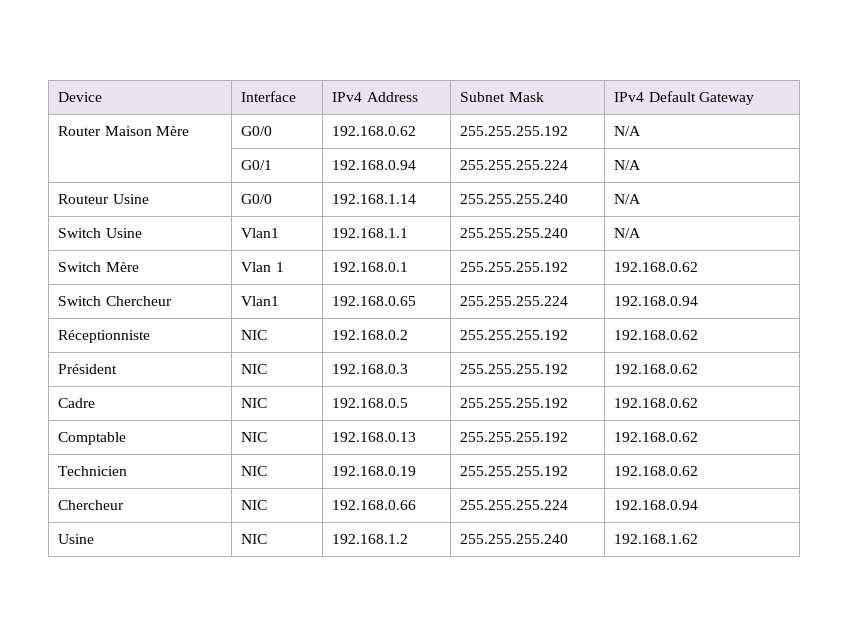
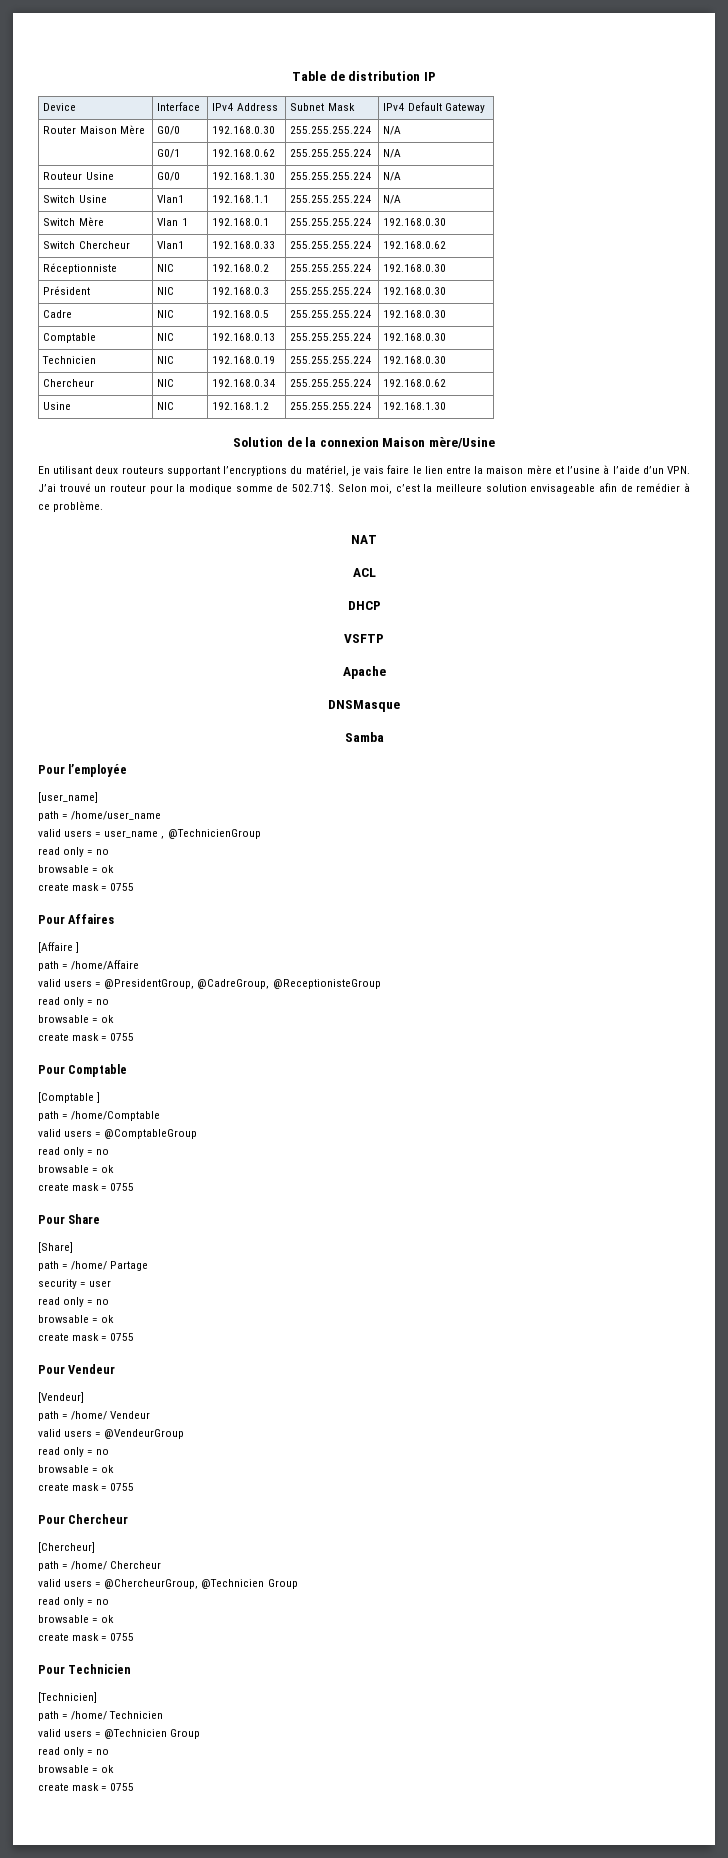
(58, 97) none -> [292,71,436,81] Table de distribution IP //
[332,126,417,136] [460,126,569,136] 192.168.0.62 | 255.255.255.192 -> [212,126,276,134] [290,126,372,134] 192.168.0.30 | 255.255.255.224
[332,160,417,170] 192.168.0.94 -> [212,149,276,157] 192.168.0.62
[332,194,417,204] [460,194,569,204] 192.168.1.14 | 255.255.255.240 -> [212,172,276,180] [290,172,372,180] 192.168.1.30 | 255.255.255.224
[460,228,569,238] 255.255.255.240 -> [290,195,372,203] 255.255.255.224
[460,262,569,272] [614,262,699,272] 255.255.255.192 | 192.168.0.62 -> [290,218,372,226] [383,218,447,226] 255.255.255.224 | 192.168.0.30
[332,296,417,306] [460,296,569,306] [614,296,699,306] 192.168.0.65 | 255.255.255.224 | 192.168.0.94 -> [212,241,276,249] [290,241,372,249] [383,241,447,249] 192.168.0.33 | 255.255.255.224 | 192.168.0.62
[460,330,569,340] [614,330,699,340] 255.255.255.192 | 192.168.0.62 -> [290,264,372,272] [383,264,447,272] 255.255.255.224 | 192.168.0.30
[460,364,569,374] [614,364,699,374] 255.255.255.192 | 192.168.0.62 -> [290,287,372,295] [383,287,447,295] 255.255.255.224 | 192.168.0.30
[460,398,569,408] [614,398,699,408] 255.255.255.192 | 192.168.0.62 -> [290,310,372,318] [383,310,447,318] 255.255.255.224 | 192.168.0.30
[460,432,569,442] [614,432,699,442] 255.255.255.192 | 192.168.0.62 -> [290,333,372,341] [383,333,447,341] 255.255.255.224 | 192.168.0.30
[460,466,569,476] [614,466,699,476] 255.255.255.192 | 192.168.0.62 -> [290,356,372,364] [383,356,447,364] 255.255.255.224 | 192.168.0.30
[332,500,417,510] [460,500,569,510] [614,500,699,510] 192.168.0.66 | 255.255.255.224 | 192.168.0.94 -> [212,379,276,387] [290,379,372,387] [383,379,447,387] 192.168.0.34 | 255.255.255.224 | 192.168.0.62
[460,534,569,544] [614,534,699,544] 255.255.255.240 | 192.168.1.62 -> [290,402,372,410] [383,402,447,410] [232,437,496,448] [38,465,691,476] [38,482,690,494] [38,501,104,512] [351,535,377,544] [352,568,376,577] [347,601,381,610] [344,634,384,643] [342,666,386,679] [328,700,400,712] [344,732,384,742] [38,764,128,777] [38,792,98,803] [38,811,162,821] [38,829,261,839] [38,847,110,857] [38,865,115,873] [38,883,135,891] [38,914,115,924] [38,942,80,953] [38,960,140,971] [38,979,381,989] [38,997,110,1007] [38,1015,115,1023] [38,1033,135,1041] [38,1064,128,1077] [38,1092,101,1103] [38,1111,161,1121] [38,1129,198,1139] [38,1147,110,1157] [38,1165,115,1173] [38,1183,135,1191] [38,1214,101,1224] [38,1242,73,1253] [38,1261,149,1271] [38,1279,112,1289] [38,1297,110,1307] [38,1315,115,1323] [38,1333,135,1341] [38,1364,116,1374] [38,1392,84,1403] [38,1411,151,1421] [38,1429,185,1439] [38,1447,110,1457] [38,1465,115,1473] [38,1483,135,1491] [38,1514,129,1524] [38,1542,95,1553] [38,1561,162,1571] [38,1579,298,1589] [38,1597,110,1607] [38,1615,115,1623] [38,1633,135,1641] [38,1664,132,1674] [38,1692,97,1703] [38,1711,164,1721] [38,1729,201,1739] [38,1747,110,1757] [38,1765,115,1773] [38,1783,135,1791] 255.255.255.224 | 192.168.1.30 // Solution de la connexion Maison mère/Usine // En utilisant deux routeurs supportant l’encryptions du matériel, je vais faire le lien entre la maison mère et l’usine à l’aide d’un VPN. J’ai trouvé un routeur pour la modique somme de 502.71$. Selon moi, c’est la meilleure solution envisageable afin de remédier à ce problème. // NAT // ACL // DHCP // VSFTP // Apache // DNSMasque // Samba // Pour l’employée // [user_name] // path = /home/user_name // valid users = user_name , @TechnicienGroup // read only = no // browsable = ok // create mask = 0755 // Pour Affaires // [Affaire ] // path = /home/Affaire // valid users = @PresidentGroup, @CadreGroup, @ReceptionisteGroup // read only = no // browsable = ok // create mask = 0755 // Pour Comptable // [Comptable ] // path = /home/Comptable // valid users = @ComptableGroup // read only = no // browsable = ok // create mask = 0755 // Pour Share // [Share] // path = /home/ Partage // security = user // read only = no // browsable = ok // create mask = 0755 // Pour Vendeur // [Vendeur] // path = /home/ Vendeur // valid users = @VendeurGroup // read only = no // browsable = ok // create mask = 0755 // Pour Chercheur // [Chercheur] // path = /home/ Chercheur // valid users = @ChercheurGroup, @Technicien Group // read only = no // browsable = ok // create mask = 0755 // Pour Technicien // [Technicien] // path = /home/ Technicien // valid users = @Technicien Group // read only = no // browsable = ok // create mask = 0755

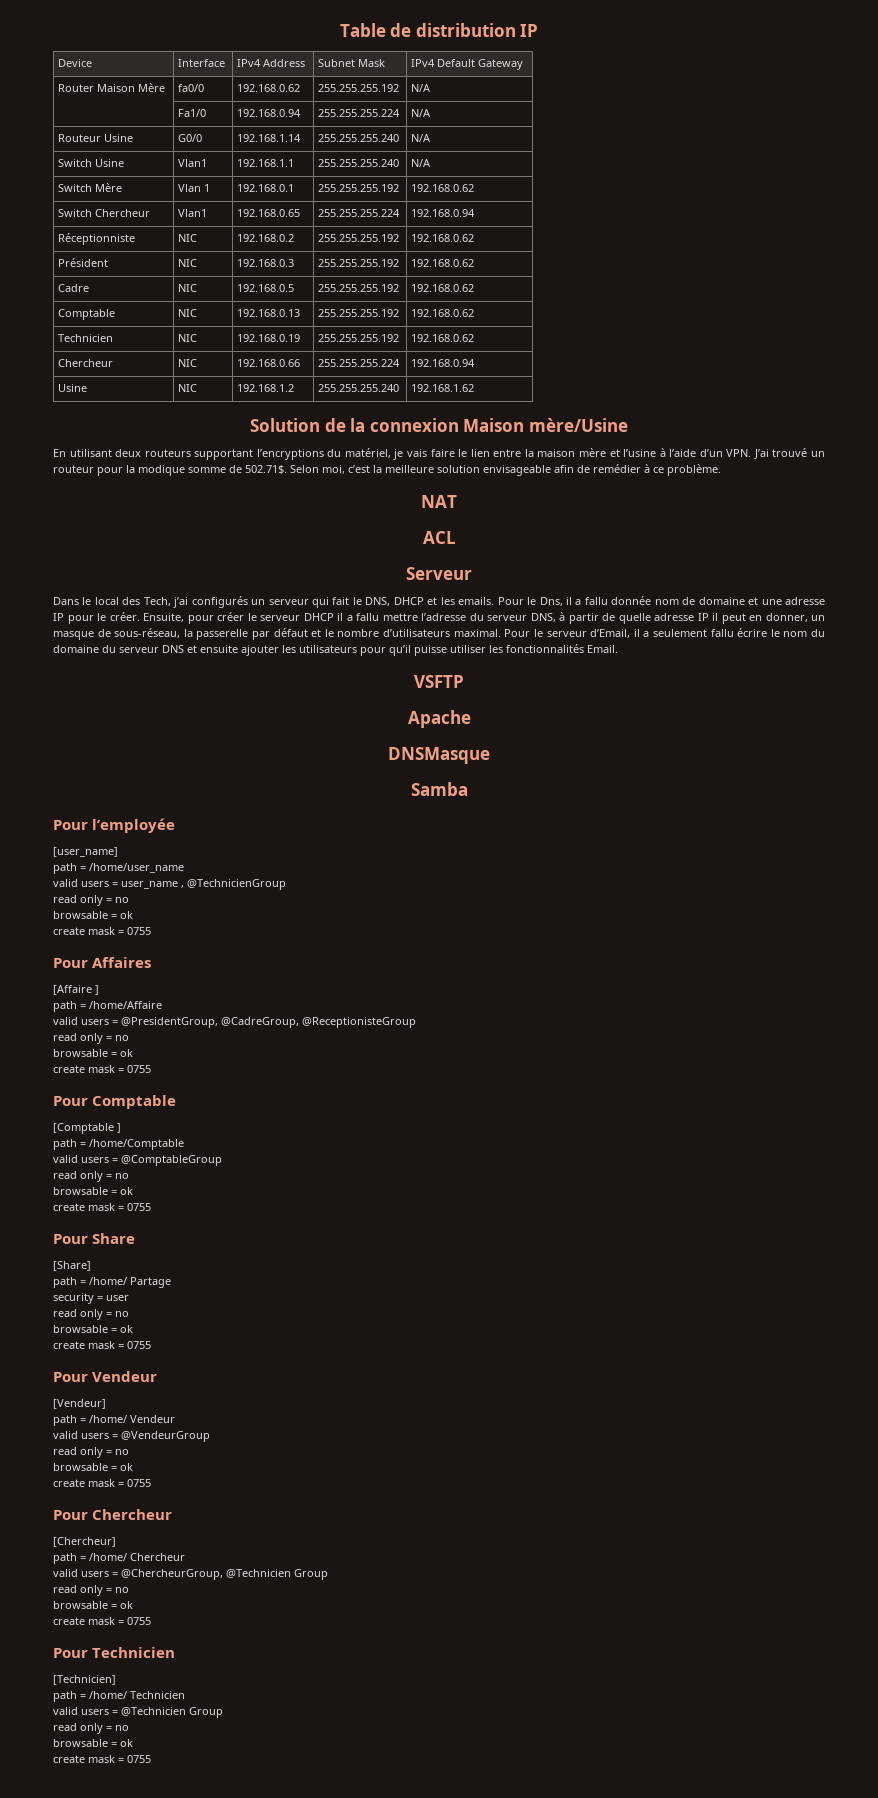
[157,126,181,135] [212,126,276,134] [290,126,372,134] G0/0 | 192.168.0.30 | 255.255.255.224 -> [178,84,205,92] [237,84,301,92] [318,84,400,92] fa0/0 | 192.168.0.62 | 255.255.255.192
[157,149,181,158] [212,149,276,157] G0/1 | 192.168.0.62 -> [178,109,207,117] [237,109,302,117] Fa1/0 | 192.168.0.94
[212,172,276,180] [290,172,372,180] 192.168.1.30 | 255.255.255.224 -> [237,134,302,142] [318,134,400,142] 192.168.1.14 | 255.255.255.240
[290,195,372,203] 255.255.255.224 -> [318,159,400,167] 255.255.255.240
[290,218,372,226] [383,218,447,226] 255.255.255.224 | 192.168.0.30 -> [318,184,400,192] [411,184,475,192] 255.255.255.192 | 192.168.0.62
[212,241,276,249] [290,241,372,249] [383,241,447,249] 192.168.0.33 | 255.255.255.224 | 192.168.0.62 -> [237,209,301,217] [318,209,401,217] [411,209,476,217] 192.168.0.65 | 255.255.255.224 | 192.168.0.94
[290,264,372,272] [383,264,447,272] 255.255.255.224 | 192.168.0.30 -> [318,234,400,242] [411,234,475,242] 255.255.255.192 | 192.168.0.62
[290,287,372,295] [383,287,447,295] 255.255.255.224 | 192.168.0.30 -> [318,259,400,267] [411,259,475,267] 255.255.255.192 | 192.168.0.62
[290,310,372,318] [383,310,447,318] 255.255.255.224 | 192.168.0.30 -> [318,284,400,292] [411,284,475,292] 255.255.255.192 | 192.168.0.62
[290,333,372,341] [383,333,447,341] 255.255.255.224 | 192.168.0.30 -> [318,309,400,317] [411,309,475,317] 255.255.255.192 | 192.168.0.62
[290,356,372,364] [383,356,447,364] 255.255.255.224 | 192.168.0.30 -> [318,334,400,342] [411,334,475,342] 255.255.255.192 | 192.168.0.62
[212,379,276,387] [290,379,372,387] [383,379,447,387] 192.168.0.34 | 255.255.255.224 | 192.168.0.62 -> [237,359,301,367] [318,359,401,367] [411,359,476,367] 192.168.0.66 | 255.255.255.224 | 192.168.0.94
[290,402,372,410] [383,402,447,410] 255.255.255.224 | 192.168.1.30 -> [318,384,400,392] [411,384,475,392] 255.255.255.240 | 192.168.1.62
[347,601,381,610] DHCP -> [406,567,472,580] [53,596,825,608] [53,612,825,624] [53,628,825,640] [53,644,618,656] Serveur // Dans le local des Tech, j’ai configurés un serveur qui fait le DNS, DHCP et les emails. Pour le Dns, il a fallu donnée nom de domaine et une adresse IP pour le créer. Ensuite, pour créer le serveur DHCP il a fallu mettre l’adresse du serveur DNS, à partir de quelle adresse IP il peut en donner, un masque de sous-réseau, la passerelle par défaut et le nombre d’utilisateurs maximal. Pour le serveur d’Email, il a seulement fallu écrire le nom du domaine du serveur DNS et ensuite ajouter les utilisateurs pour qu’il puisse utiliser les fonctionnalités Email.

